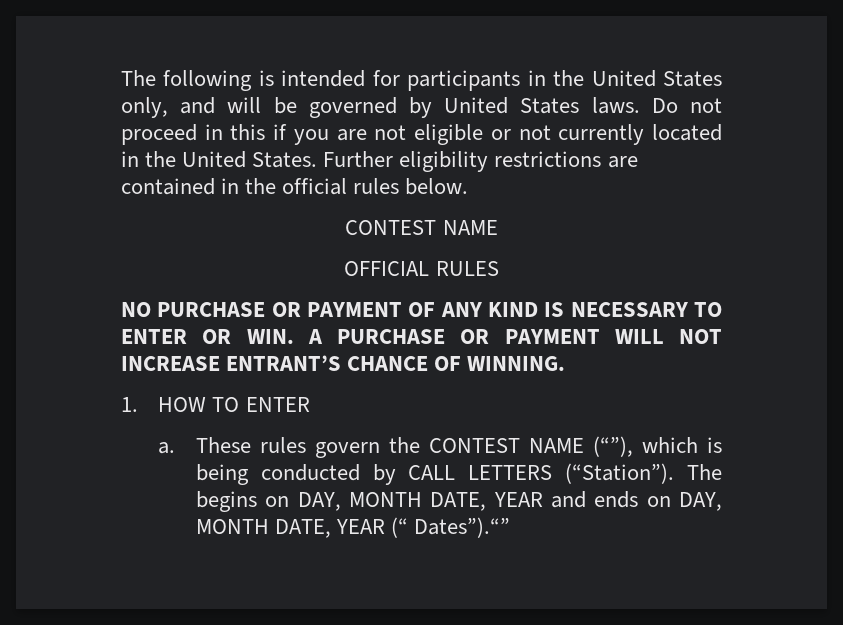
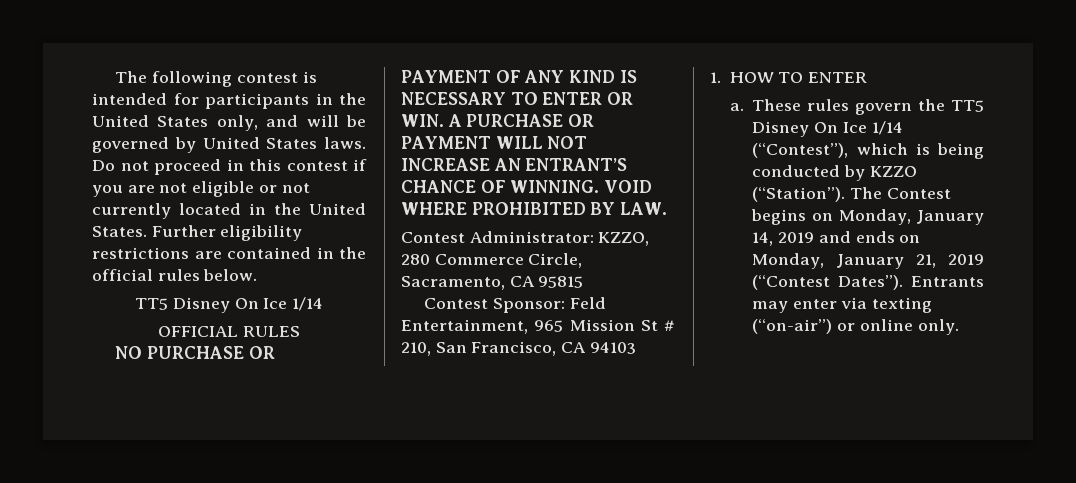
(253, 80) none -> [236,73,298,83] contest
(266, 132) none -> [286,161,348,171] contest
[345,220,498,235] CONTEST NAME -> [135,297,323,313] TT5 Disney On Ice 1/14
(220, 363) none -> [493,158,521,171] AN
(566, 363) none -> [604,180,653,193] [401,202,668,215] [401,231,650,246] [401,253,583,268] [401,276,584,290] [424,297,606,313] [401,319,675,334] [401,341,636,356] VOID WHERE PROHIBITED BY LAW. // Contest Administrator: KZZO, 280 Commerce Circle, Sacramento, CA 95815 // Contest Sponsor: Feld Entertainment, 965 Mission St # 210, San Francisco, CA 94103
[428,436,633,457] CONTEST NAME (“”), -> [951,100,984,112] [752,121,903,137] [752,143,849,158] TT5 Disney On Ice 1/14 (“Contest”),
[408,465,553,480] CALL LETTERS -> [869,166,917,177] KZZO
(722, 472) none -> [886,188,951,199] Contest
[297,491,723,511] [195,517,511,538] DAY, MONTH DATE, YEAR and ends on DAY, MONTH DATE, YEAR (“ Dates”).“” -> [839,209,984,225] [752,231,921,246] [752,253,984,269] [752,275,984,290] [752,297,932,313] [752,319,959,335] Monday, January 14, 2019 and ends on Monday, January 21, 2019 (“Contest Dates”). Entrants may enter via texting (“on-air”) or online only.

